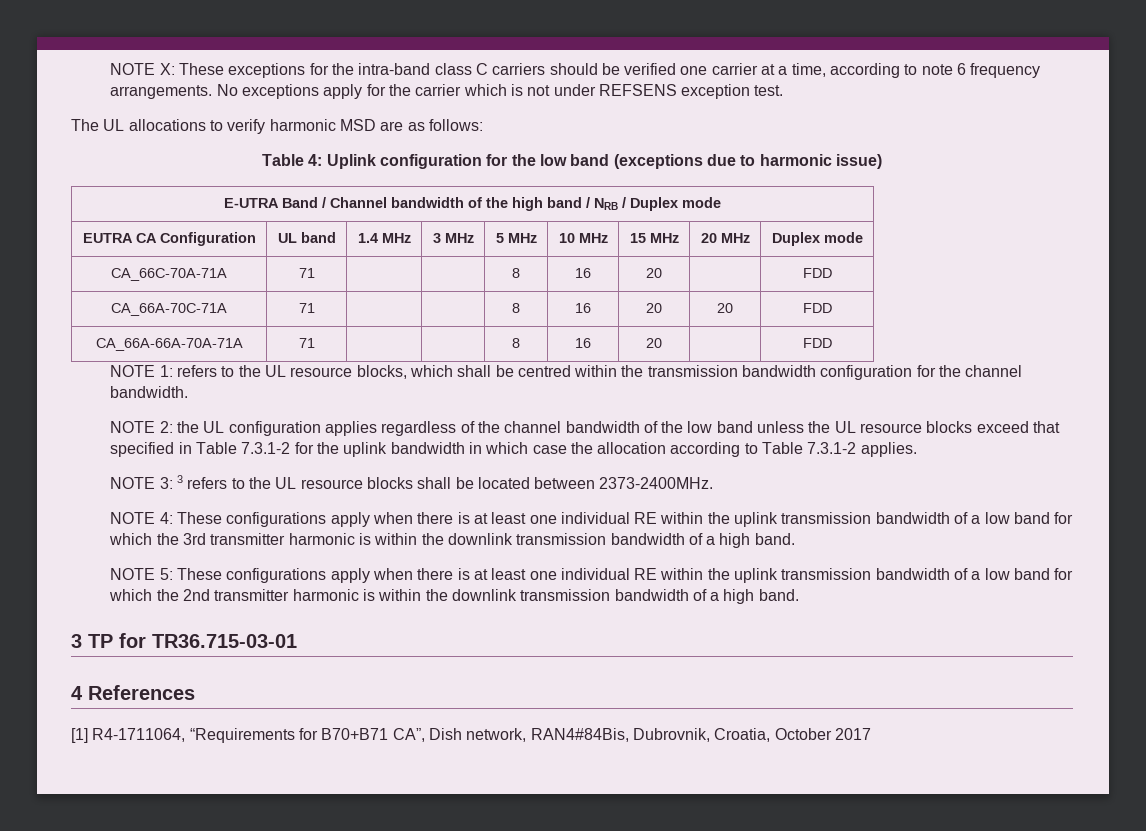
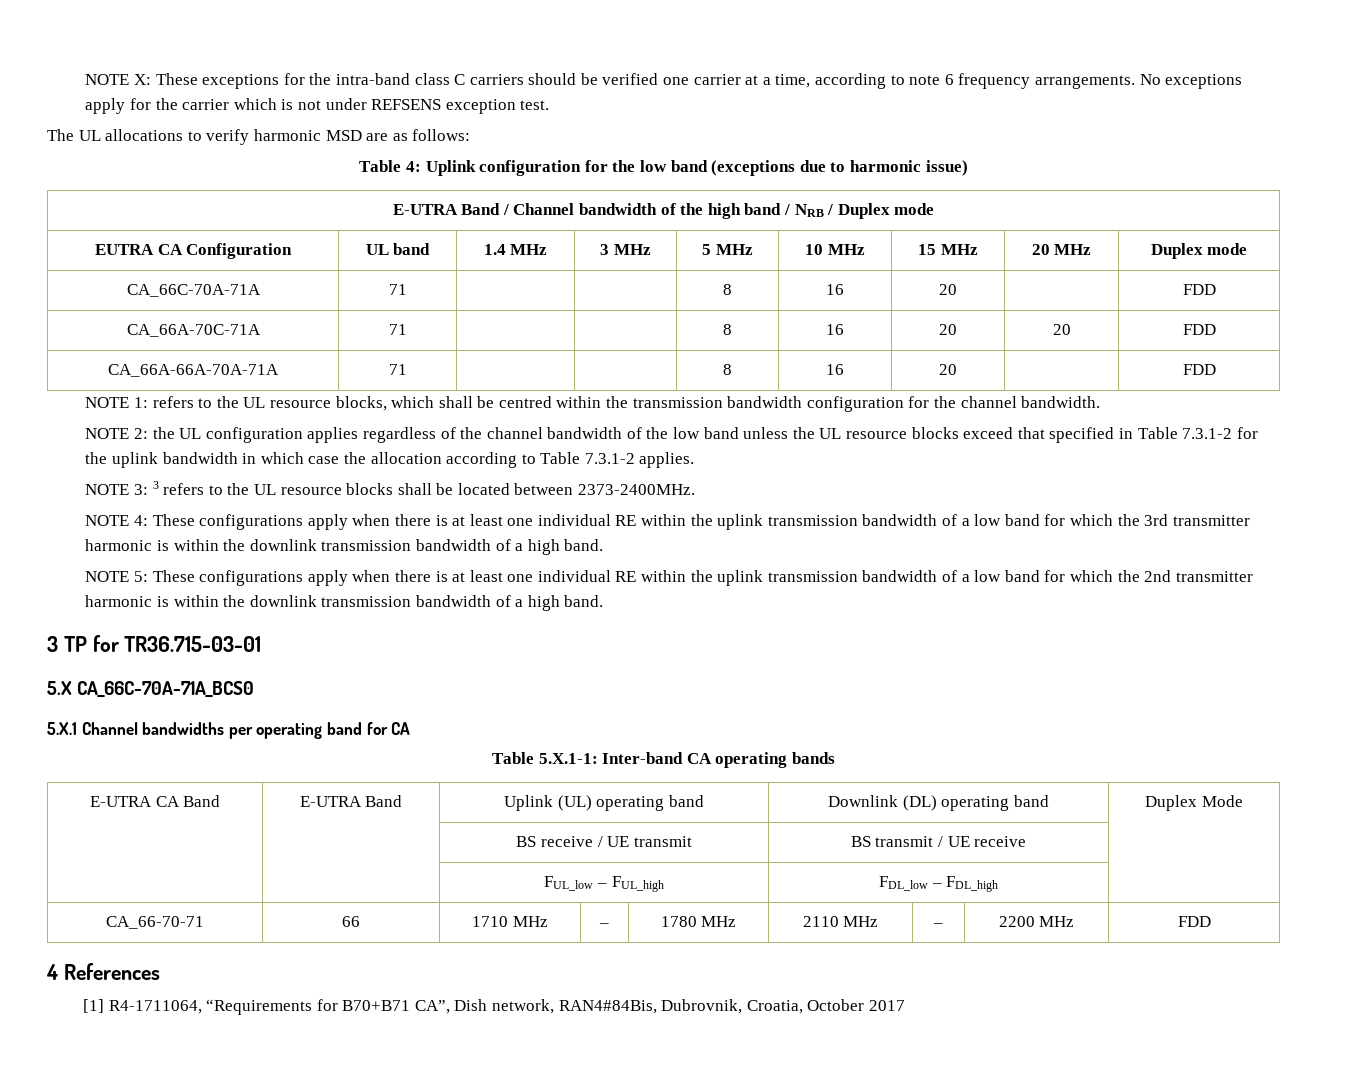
(297, 641) none -> [47,681,255,698] [47,722,411,739] [492,752,835,768] [89,795,221,807] [299,795,403,807] [504,795,704,811] [828,795,1049,811] [1145,795,1243,811] [516,836,692,847] [850,836,1027,847] [544,876,664,892] [878,876,999,892] [106,916,204,929] [342,916,360,927] [472,916,548,927] [599,923,609,927] [660,916,737,927] [802,916,879,927] [933,923,943,927] [998,916,1075,927] [1177,916,1211,927] // 5.X CA_66C-70A-71A_BCS0 // 5.X.1 Channel bandwidths per operating band for CA // Table 5.X.1-1: Inter-band CA operating bands // E-UTRA CA Band | E-UTRA Band | Uplink (UL) operating band | Downlink (DL) operating band | Duplex Mode // | | BS receive / UE transmit | BS transmit / UE receive | // | | FUL_low – FUL_high | FDL_low – FDL_high | // CA_66-70-71 | 66 | 1710 MHz | – | 1780 MHz | 2110 MHz | – | 2200 MHz | FDD

